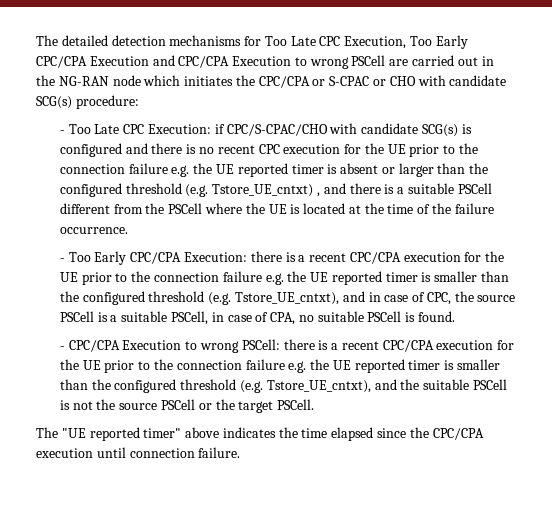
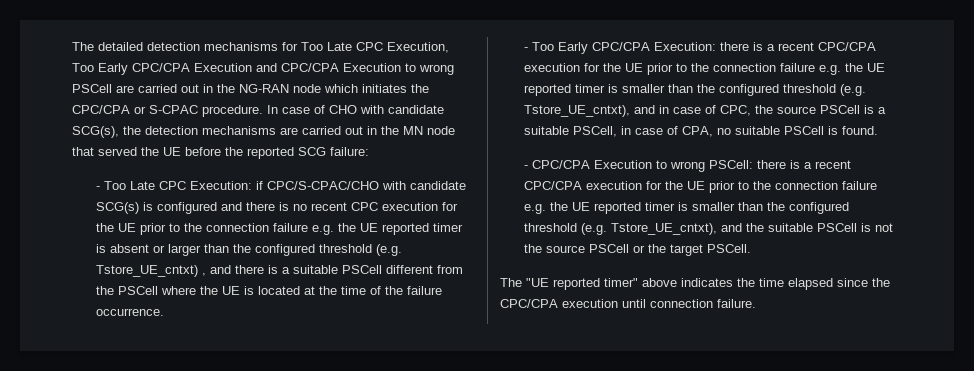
[373,75,507,86] [36,95,139,109] or CHO with candidate SCG(s) procedure: -> [202,105,444,117] [72,126,455,138] [72,147,369,159] procedure. In case of CHO with candidate SCG(s), the detection mechanisms are carried out in the MN node that served the UE before the reported SCG failure:

